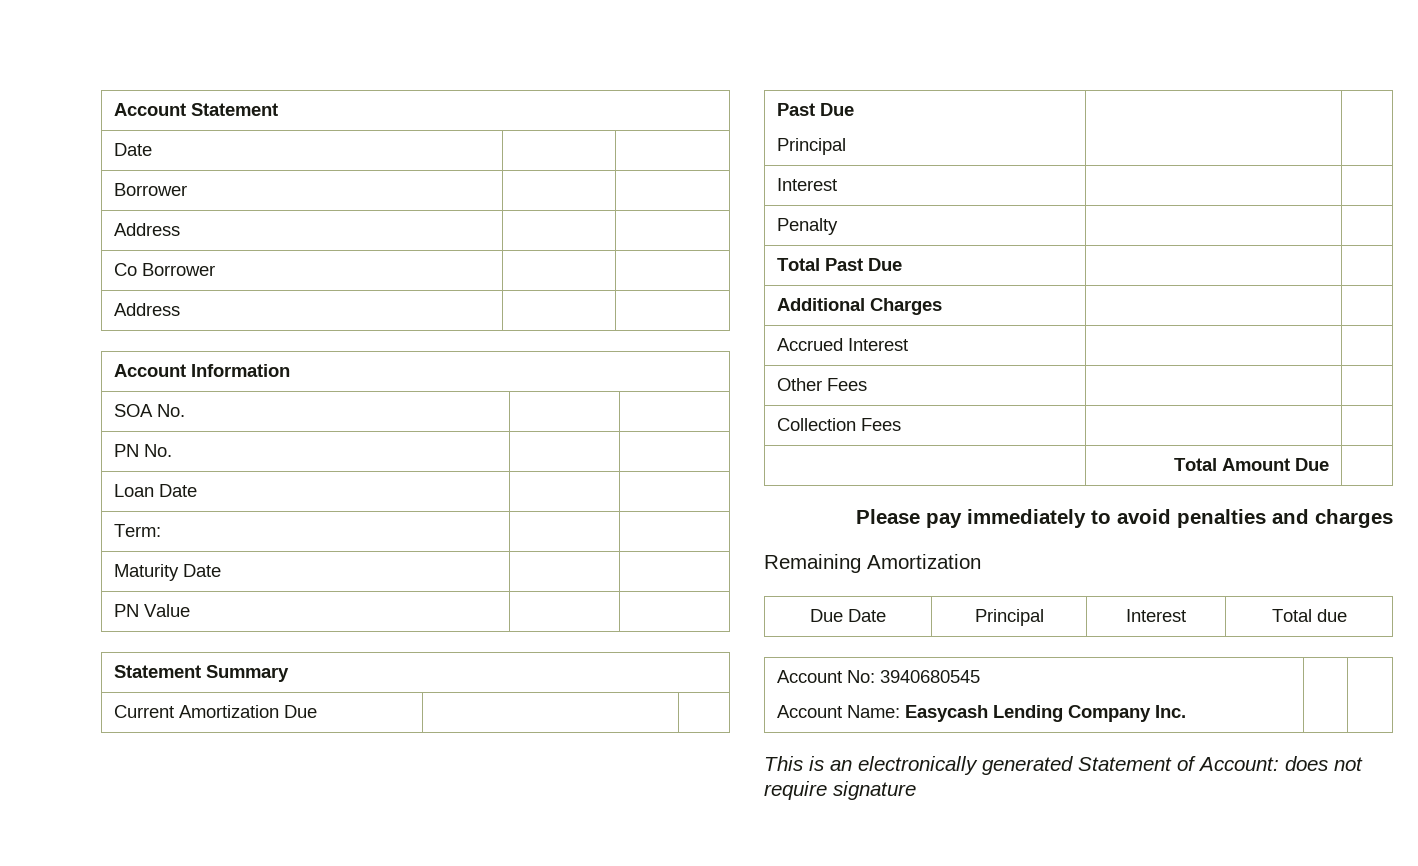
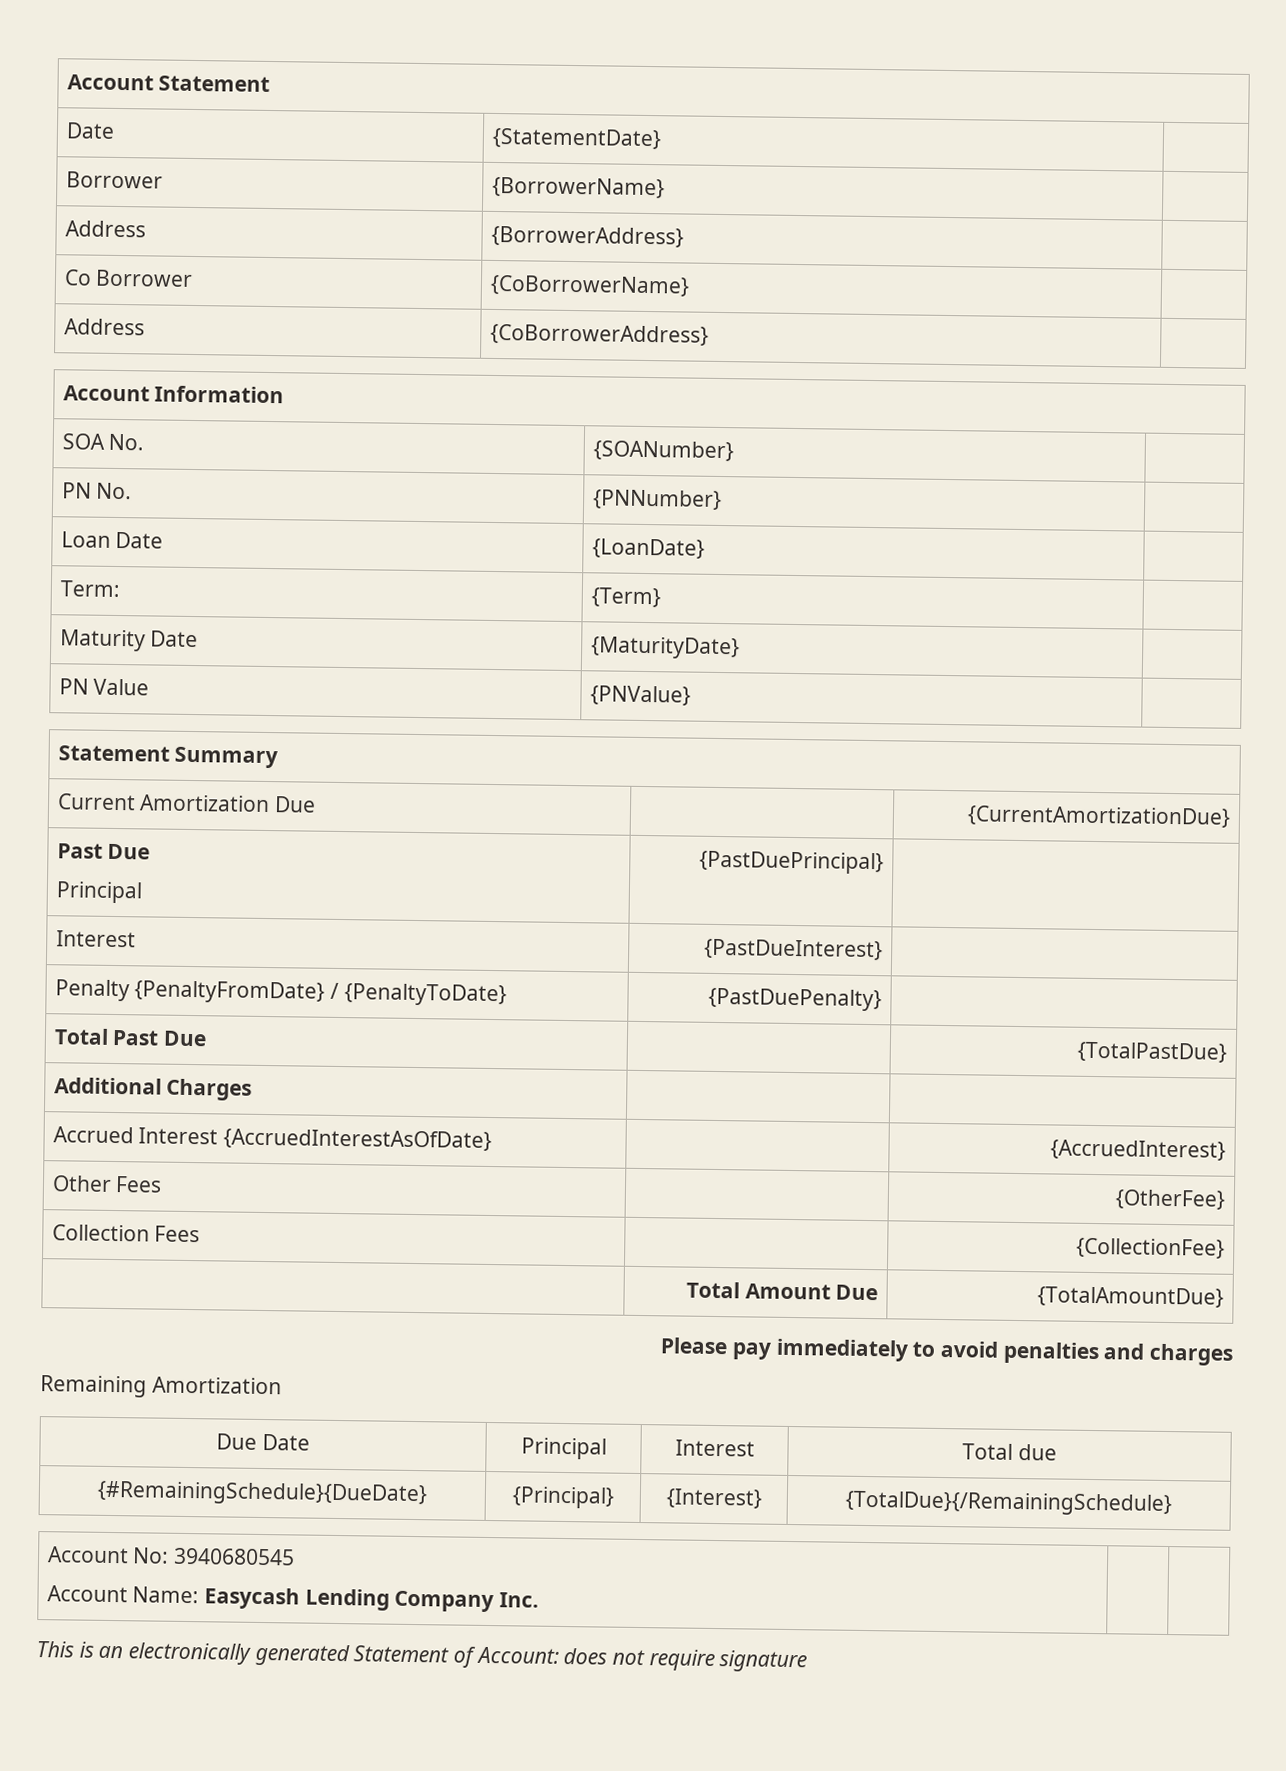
[114,183,188,196] [114,223,181,236] | // Borrower | | // Address | -> [491,127,662,150] [65,171,163,189] [491,176,665,199] [64,220,146,238] [490,225,684,248] {StatementDate} | // Borrower | {BorrowerName} | // Address | {BorrowerAddress}
[114,303,181,316] | // Address | -> [489,274,690,297] [63,318,145,336] [489,323,709,346] {CoBorrowerName} | // Address | {CoBorrowerAddress}
(186, 410) none -> [592,440,734,462] {SOANumber}
(173, 450) none -> [591,489,722,511] {PNNumber}
(198, 490) none -> [591,538,705,559] {LoanDate}
(162, 530) none -> [590,587,661,608] {Term}
(222, 570) none -> [590,636,740,660] {MaturityDate}
(191, 610) none -> [589,685,691,706] {PNValue}
(318, 711) none -> [967,805,1232,828] {CurrentAmortizationDue}
[777,178,838,191] | // Interest | -> [699,850,885,875] [55,930,136,948] [704,938,884,961] {PastDuePrincipal} | // Interest | {PastDueInterest}
(839, 226) | -> [134,980,507,1007] [708,987,883,1012] {PenaltyFromDate} / {PenaltyToDate} | {PastDuePenalty}
(903, 264) none -> [1077,1041,1228,1063] {TotalPastDue}
(909, 344) | | -> [222,1128,492,1152] [1050,1139,1227,1161] {AccruedInterestAsOfDate} | | {AccruedInterest}
(868, 384) none -> [1115,1189,1227,1210] {OtherFee}
(902, 424) none -> [1076,1237,1226,1259] {CollectionFee}
(1329, 464) none -> [1037,1286,1225,1308] {TotalAmountDue}
(1347, 615) none -> [97,1480,428,1507] [511,1486,615,1509] [665,1488,762,1509] [845,1490,1172,1517] // {#RemainingSchedule}{DueDate} | {Principal} | {Interest} | {TotalDue}{/RemainingSchedule}

